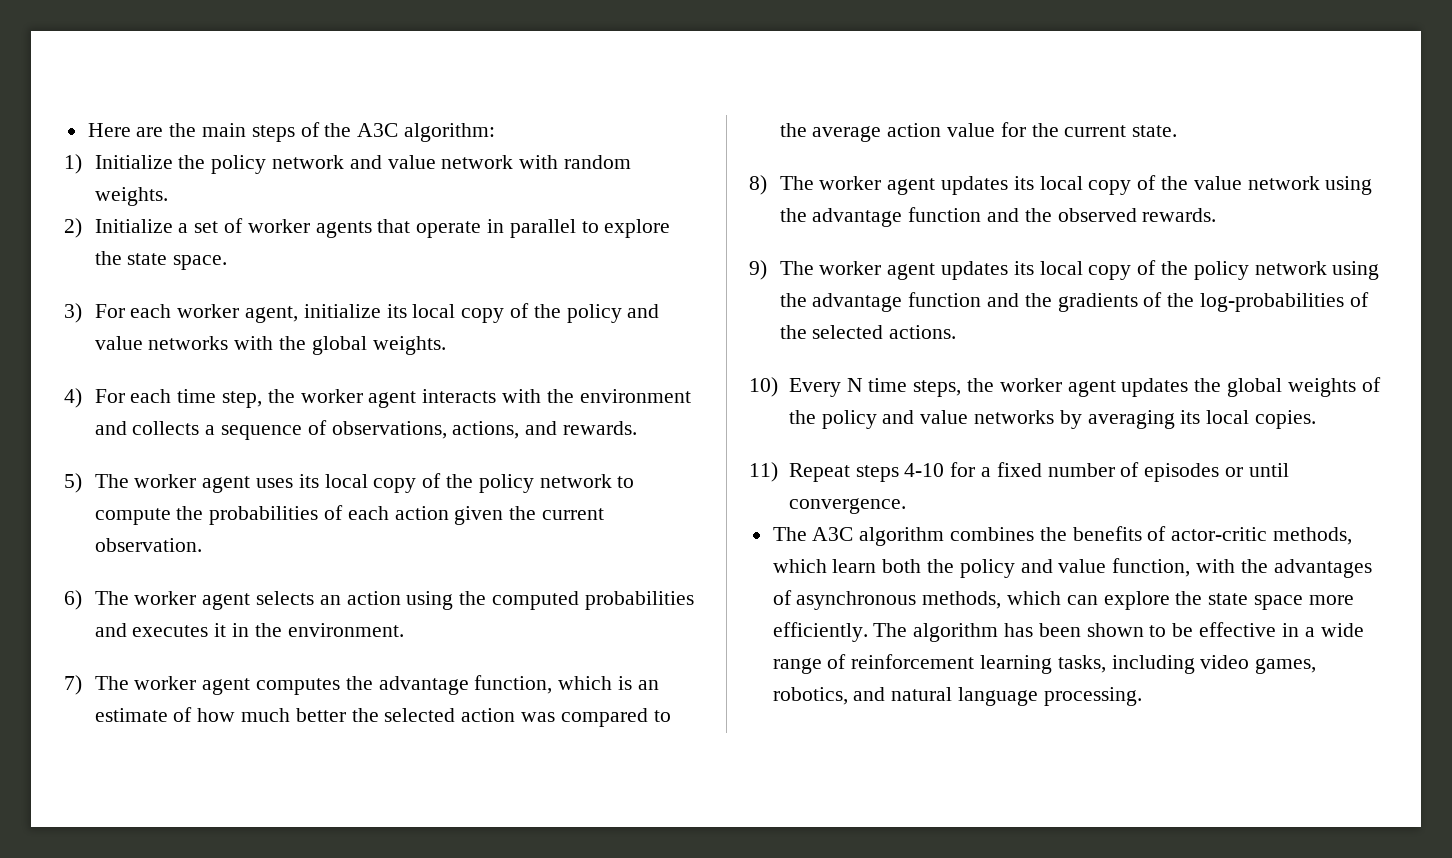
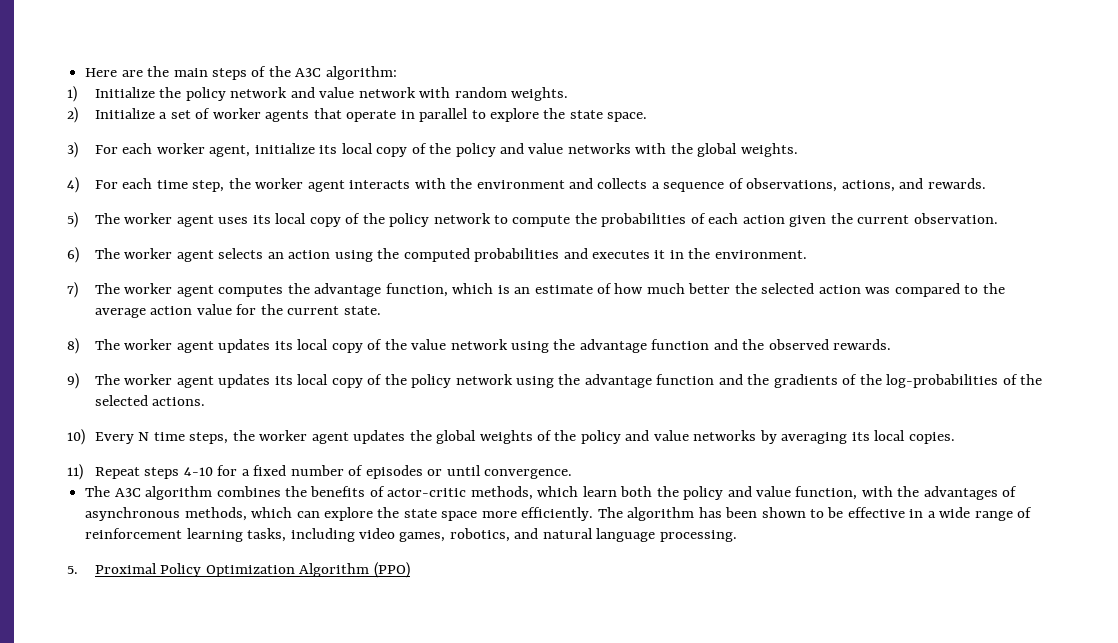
(1142, 696) none -> [67,562,410,578] // 5. Proximal Policy Optimization Algorithm (PPO)

